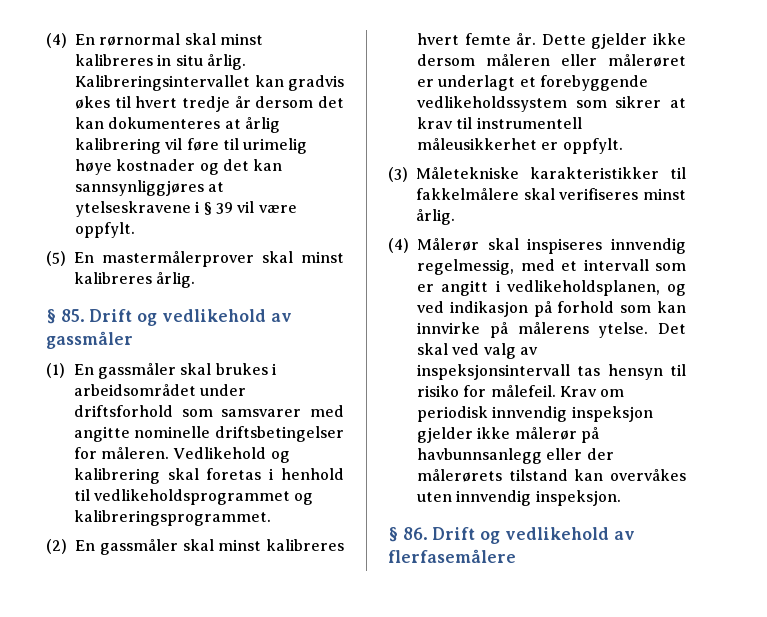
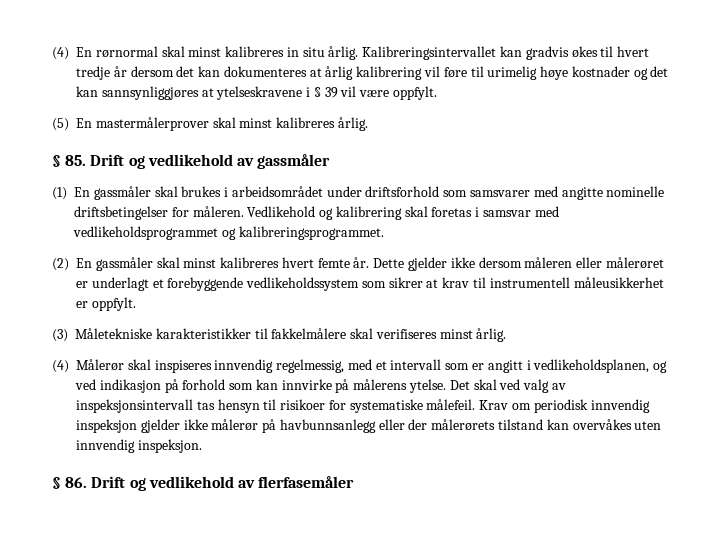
[281,468,344,480] [73,489,90,501] henhold til -> [483,206,559,217] samsvar med
[417,385,487,397] risiko for -> [280,399,423,413] risikoer for systematiske
[388,549,516,563] flerfasemålere -> [258,476,355,488] flerfasemåler

